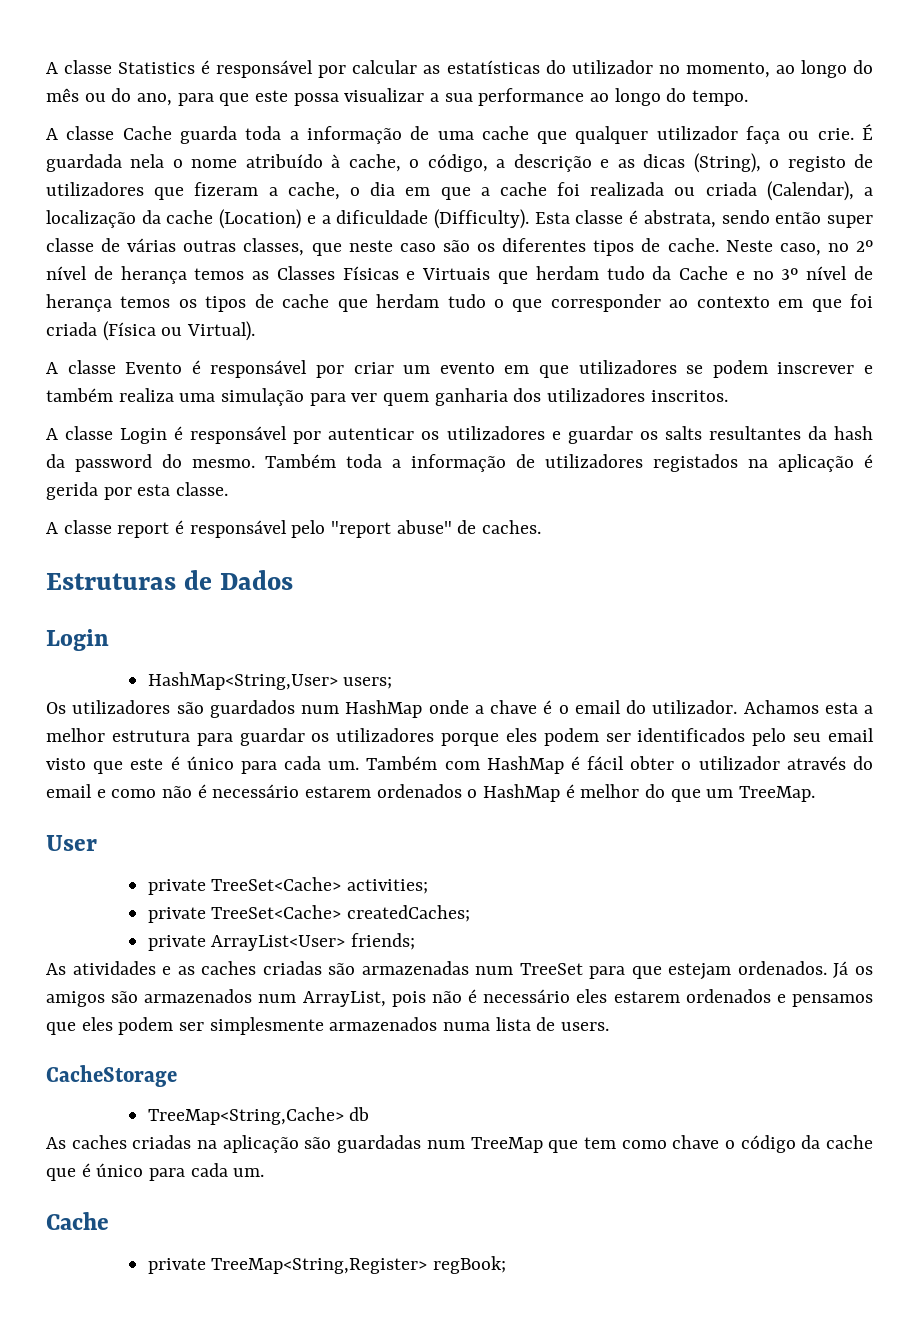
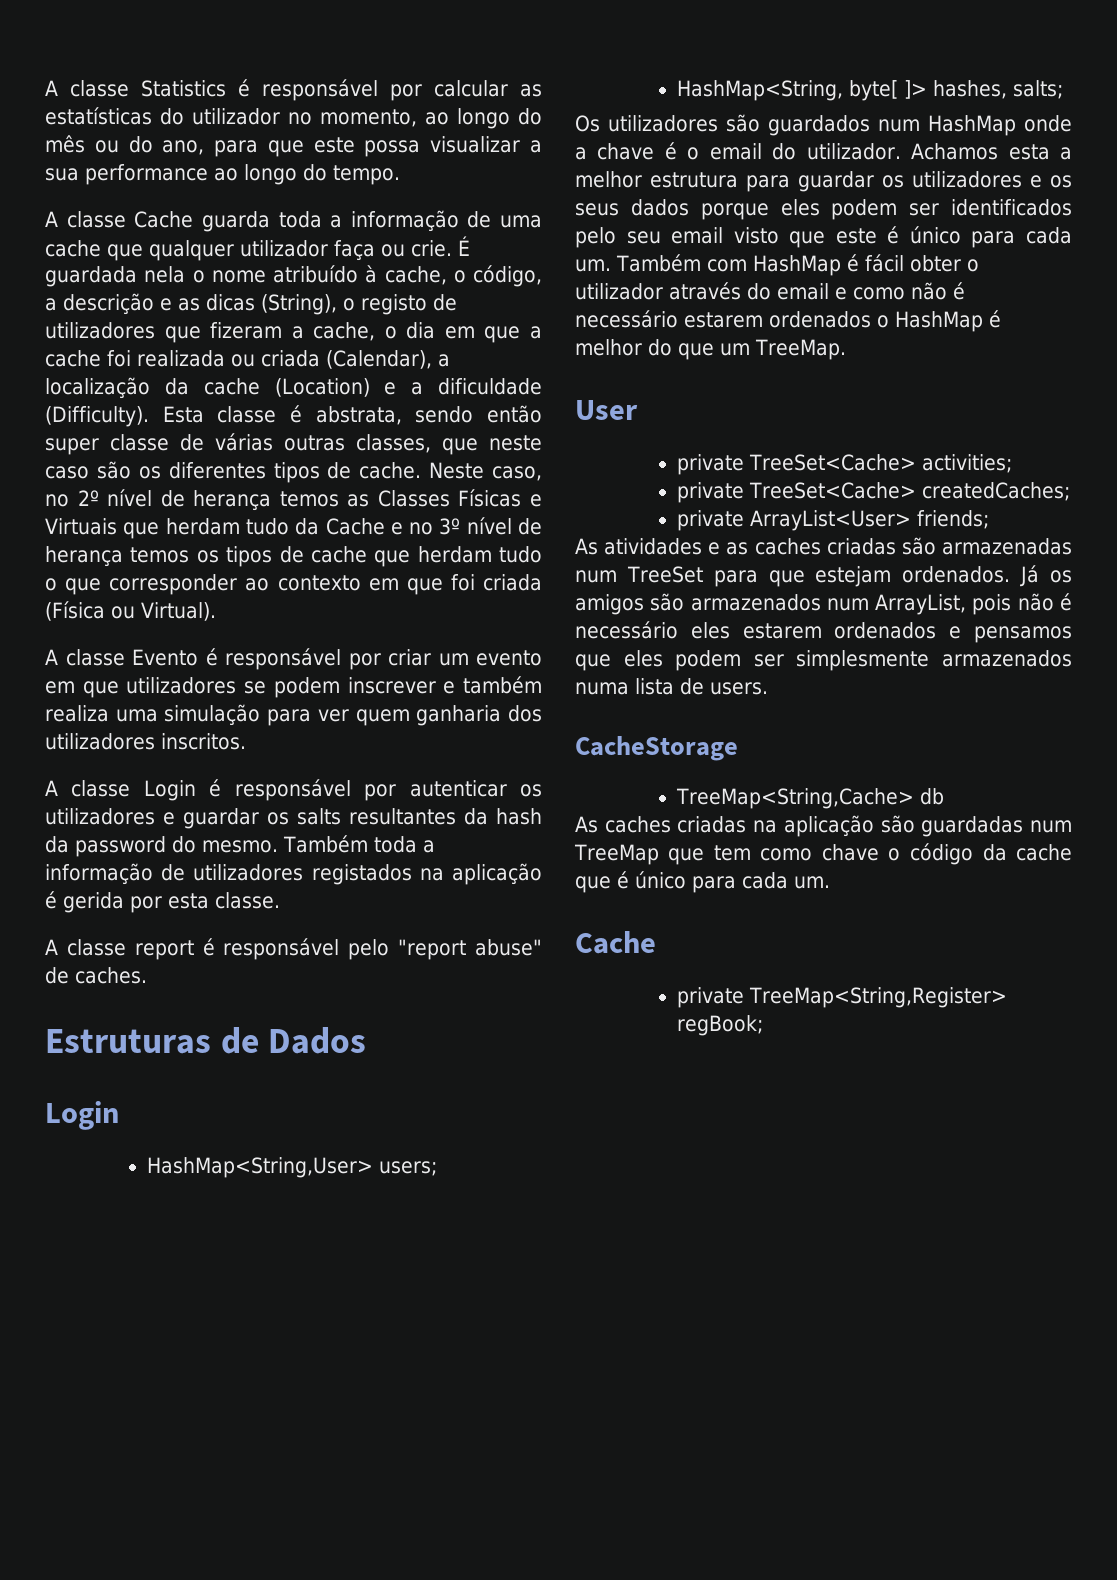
(393, 683) none -> [677,80,1064,101] // HashMap<String, byte[ ]> hashes, salts;
(435, 735) none -> [1030,175,1072,188] [575,199,689,216] e os seus dados

